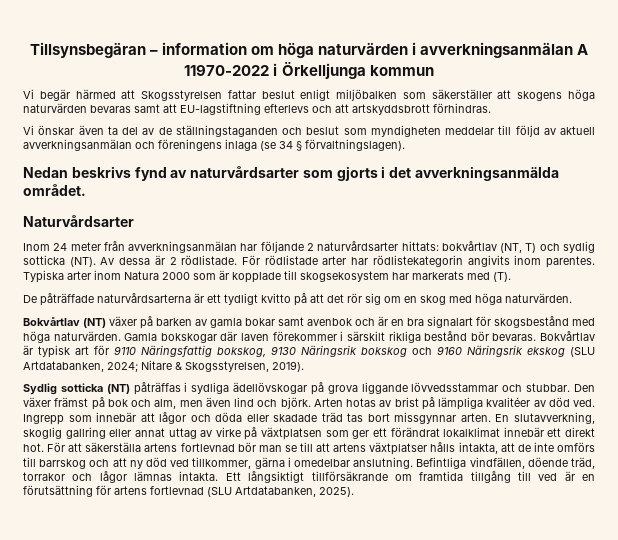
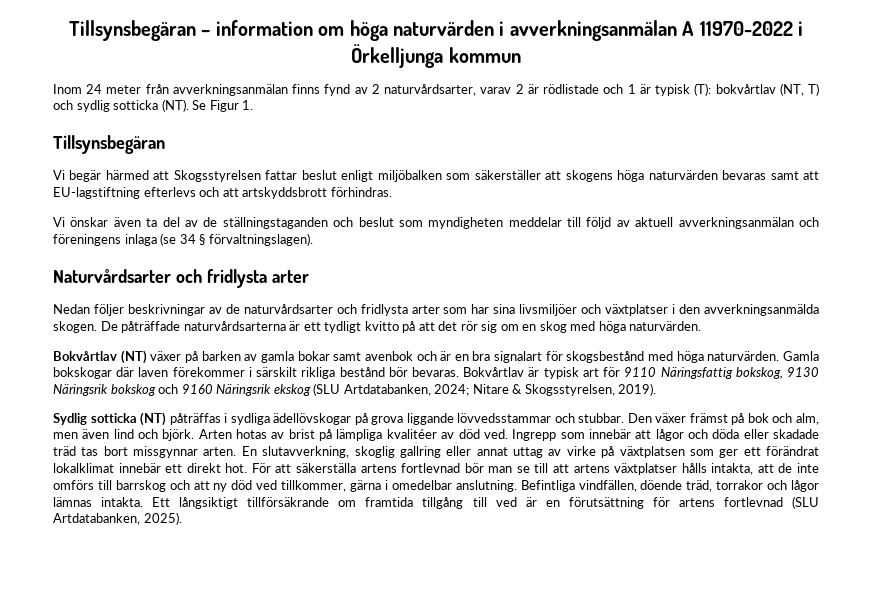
(434, 70) none -> [53,83,819,96] [53,99,254,112] [53,135,165,154] // Inom 24 meter från avverkningsanmälan finns fynd av 2 naturvårdsarter, varav 2 är rödlistade och 1 är typisk (T): bokvårtlav (NT, T) och sydlig sotticka (NT). Se Figur 1. // Tillsynsbegäran
[23,166,560,181] [23,184,86,196] [23,215,134,227] [23,241,595,253] [23,255,596,268] [23,270,511,283] Nedan beskrivs fynd av naturvårdsarter som gjorts i det avverkningsanmälda området. // Naturvårdsarter // Inom 24 meter från avverkningsanmälan har följande 2 naturvårdsarter hittats: bokvårtlav (NT, T) och sydlig sotticka (NT). Av dessa är 2 rödlistade. För rödlistade arter har rödlistekategorin angivits inom parentes. Typiska arter inom Natura 2000 som är kopplade till skogsekosystem har markerats med (T). // -> [53,269,309,288] [53,304,819,316] [53,321,97,333] Naturvårdsarter och fridlysta arter // Nedan följer beskrivningar av de naturvårdsarter och fridlysta arter som har sina livsmiljöer och växtplatser i den avverkningsanmälda skogen.

